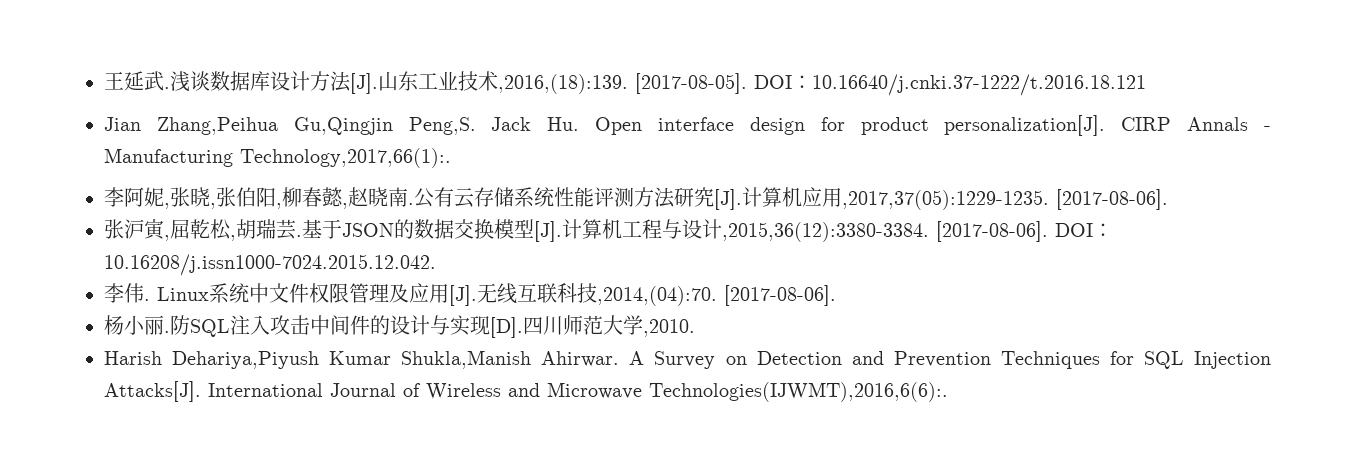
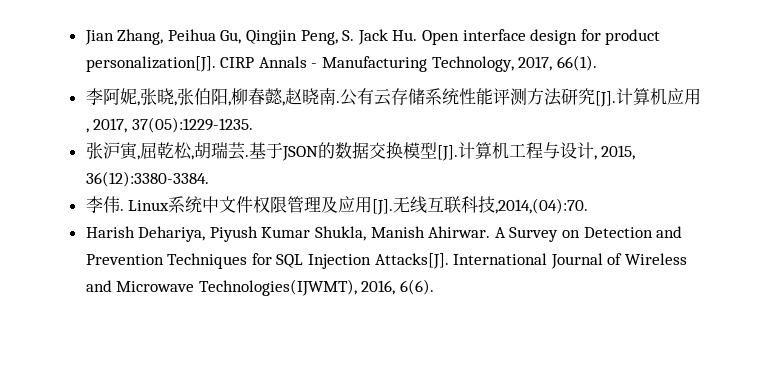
[104,71,1146,96] [104,117,476,135] 王延武.浅谈数据库设计方法[J].山东工业技术,2016,(18):139. [2017-08-05]. DOI：10.16640/j.cnki.37-1222/t.2016.18.121 // Jian Zhang,Peihua Gu,Qingjin Peng,S. -> [84,29,355,45] Jian Zhang, Peihua Gu, Qingjin Peng, S.
[240,148,451,168] Technology,2017,66(1):. -> [431,55,597,72] Technology, 2017, 66(1).
[842,189,1168,210] ,2017,37(05):1229-1235. [2017-08-06]. -> [85,117,253,133] , 2017, 37(05):1229-1235.
[722,221,1113,242] [104,254,436,276] ,2015,36(12):3380-3384. [2017-08-06]. DOI：10.16208/j.issn1000-7024.2015.12.042. -> [593,145,636,160] [85,171,209,187] , 2015, 36(12):3380-3384.
[724,285,836,306] [104,315,695,338] [104,350,532,369] [2017-08-06]. // 杨小丽.防SQL注入攻击中间件的设计与实现[D].四川师范大学,2010. // Harish Dehariya,Piyush Kumar Shukla,Manish -> [85,226,425,242] // Harish Dehariya, Piyush Kumar Shukla, Manish
[649,382,948,402] Technologies(IJWMT),2016,6(6):. -> [198,279,435,296] Technologies(IJWMT), 2016, 6(6).

